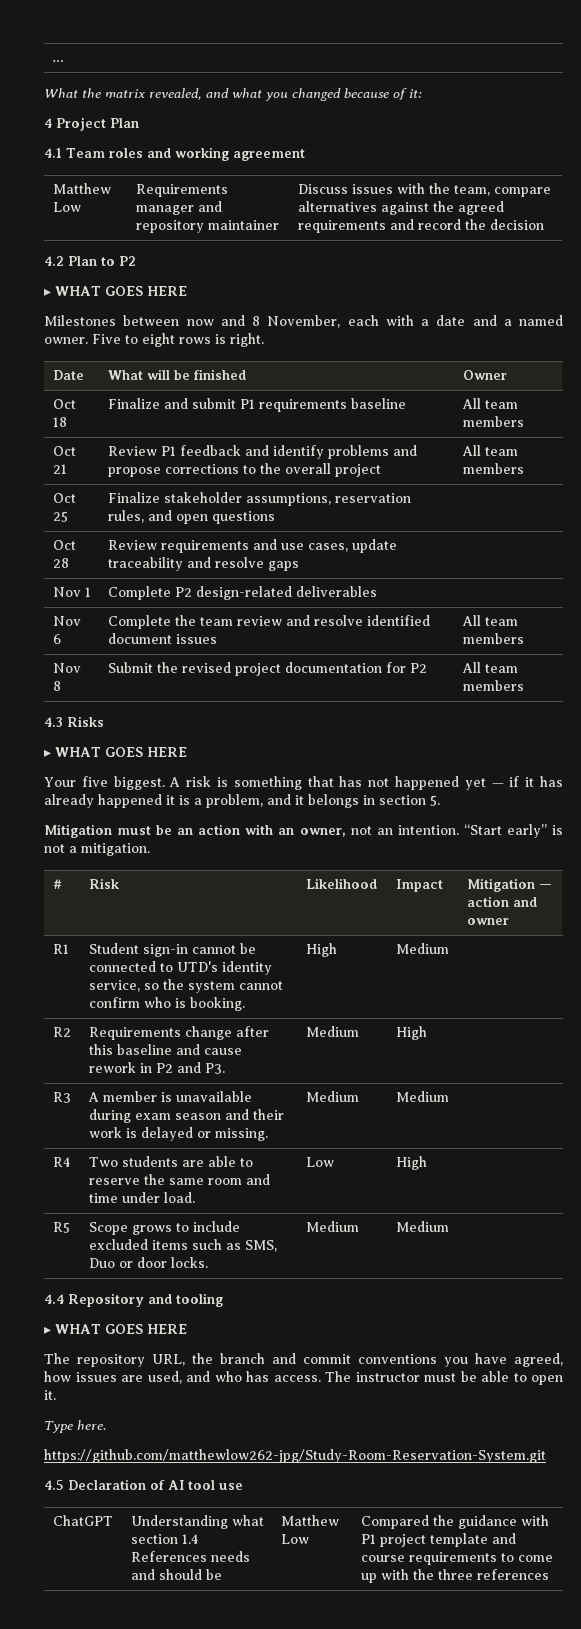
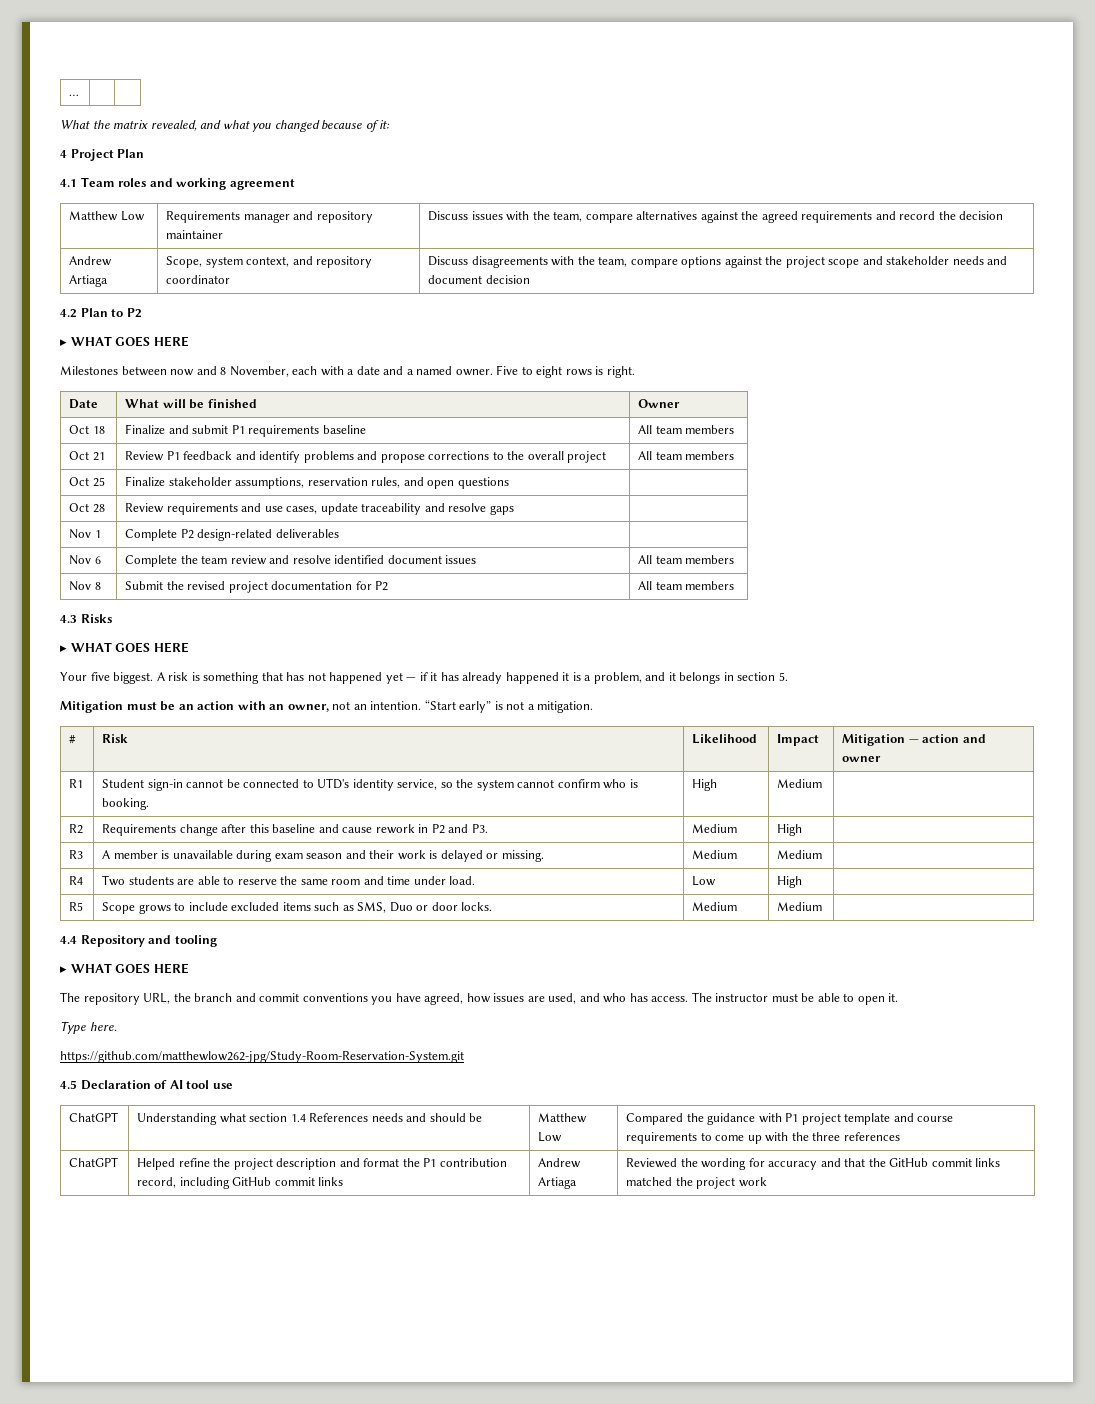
(544, 224) none -> [69,256,113,266] [69,275,109,287] [166,256,373,268] [166,275,231,284] [428,256,1008,268] [428,275,530,284] // Andrew Artiaga | Scope, system context, and repository coordinator | Discuss disagreements with the team, compare options against the project scope and stakeholder needs and document decision
(549, 1574) none -> [69,1157,119,1167] [137,1158,507,1170] [137,1177,344,1189] [538,1158,582,1168] [538,1177,578,1189] [626,1158,1001,1170] [626,1177,767,1189] // ChatGPT | Helped refine the project description and format the P1 contribution record, including GitHub commit links | Andrew Artiaga | Reviewed the wording for accuracy and that the GitHub commit links matched the project work

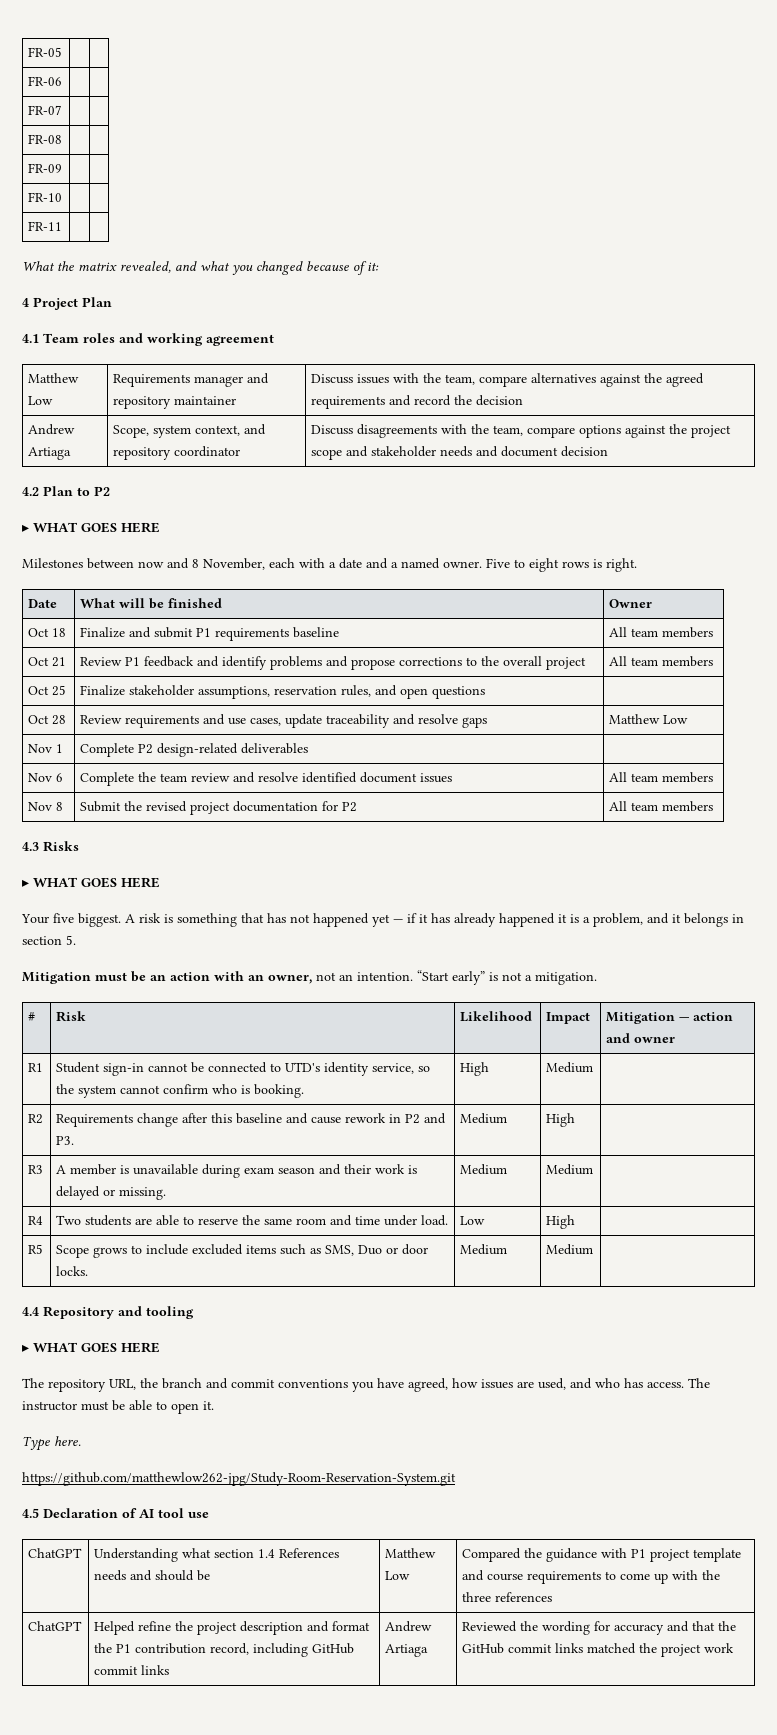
[69,94,80,96] … -> [28,47,63,57] [28,76,63,86] [28,105,63,115] [28,134,63,144] [28,163,63,173] [28,192,63,202] [28,221,63,231] FR-05 | | // FR-06 | | // FR-07 | | // FR-08 | | // FR-09 | | // FR-10 | | // FR-11
(514, 510) none -> [609,714,689,724] Matthew Low

